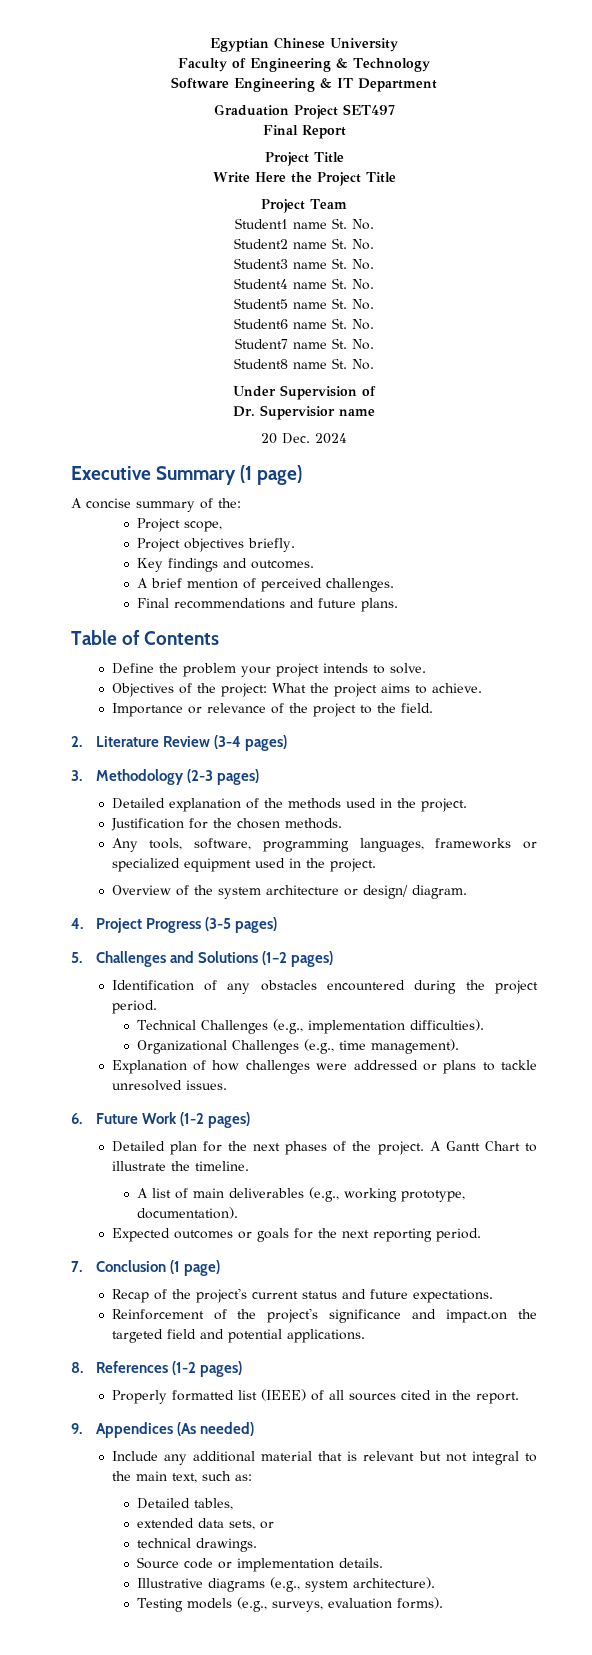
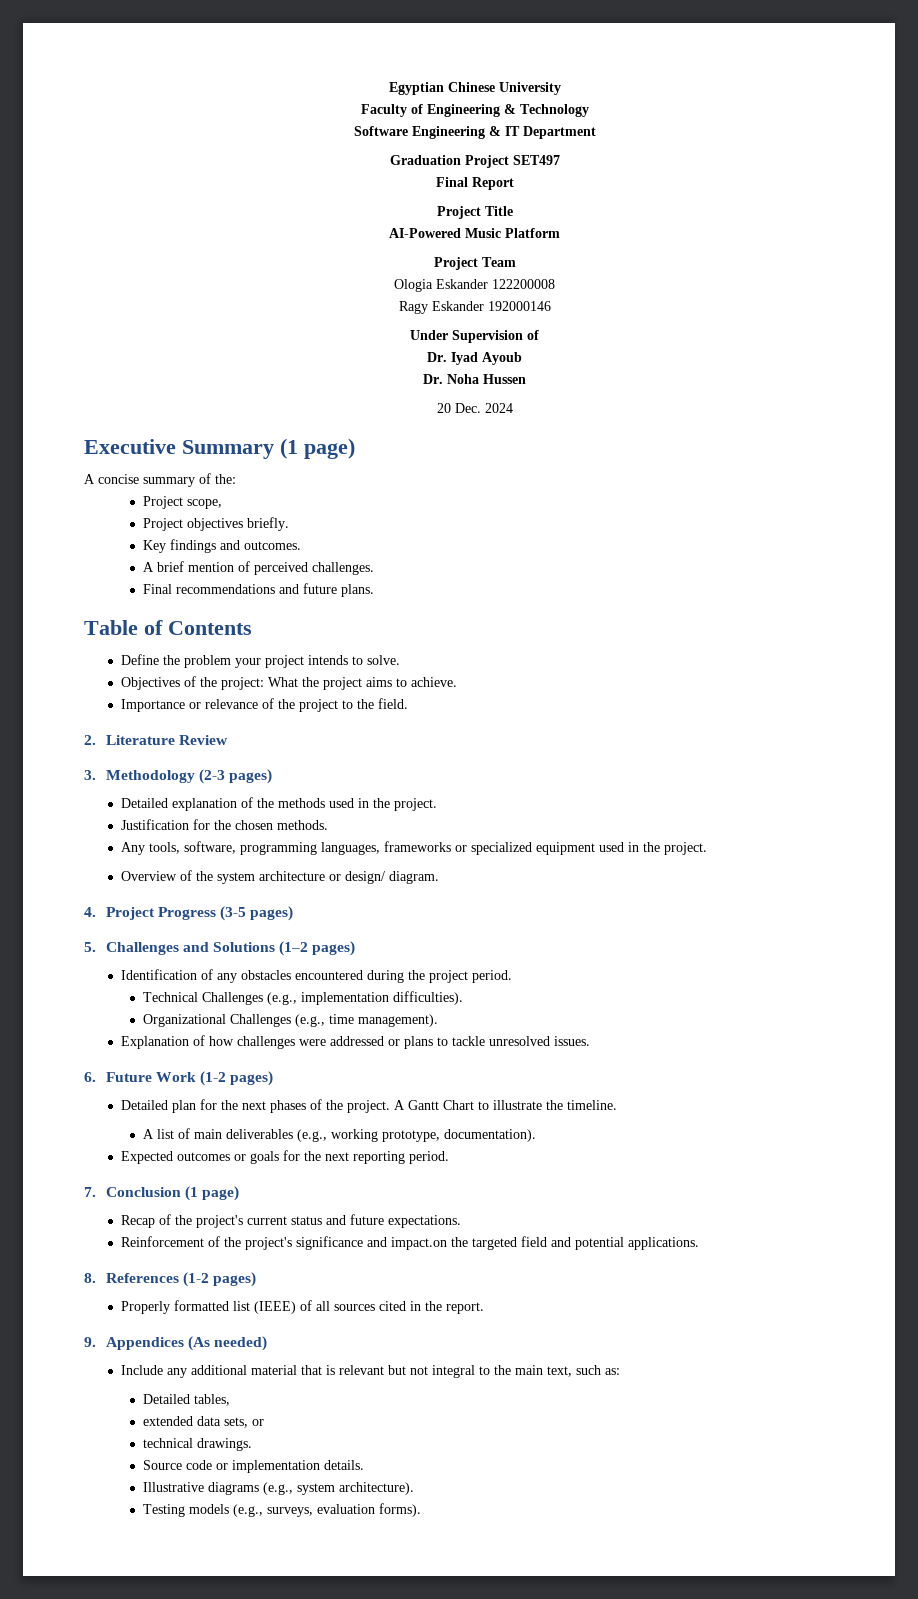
[212,172,396,186] [261,199,348,213] [234,218,374,230] [234,238,374,250] [234,258,374,270] [234,278,374,290] [234,298,374,310] [234,318,374,330] [234,338,374,350] [234,358,374,370] Write Here the Project Title // Project Team // Student1 name St. No. // Student2 name St. No. // Student3 name St. No. // Student4 name St. No. // Student5 name St. No. // Student6 name St. No. // Student7 name St. No. // Student8 name St. No. -> [389,228,560,238] [433,257,516,270] [394,279,555,292] [398,301,551,314] AI-Powered Music Platform // Project Team // Ologia Eskander 122200008 // Ragy Eskander 192000146
[260,405,375,420] Supervisior name -> [451,352,522,365] [423,374,526,384] Iyad Ayoub // Dr. Noha Hussen
[214,735,288,751] (3-4 pages) -> (228, 740) none

